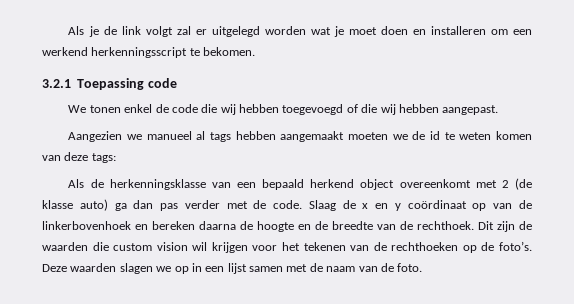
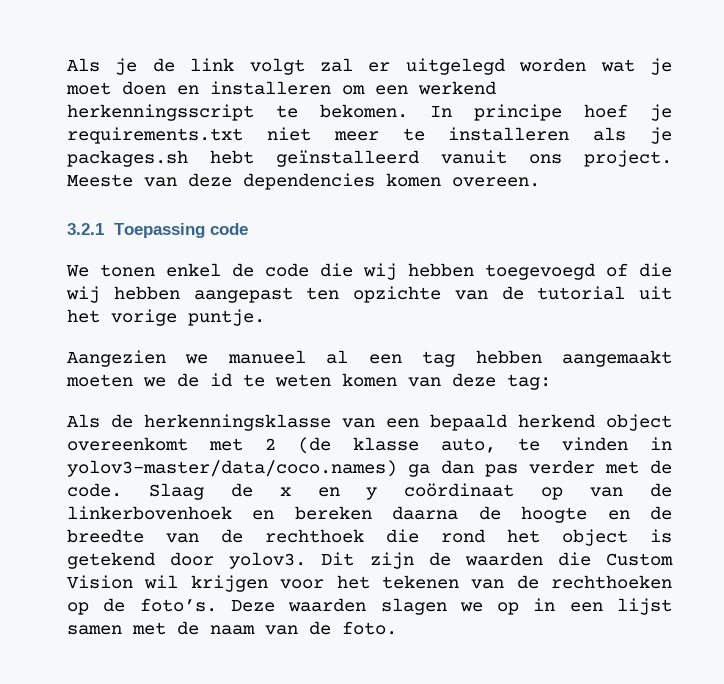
(256, 51) none -> [430,104,672,121] [67,127,672,144] [67,150,672,167] [67,173,540,190] In principe hoef je requirements.txt niet meer te installeren als je packages.sh hebt geïnstalleerd vanuit ons project. Meeste van deze dependencies komen overeen.
[442,105,499,115] aangepast. -> [193,286,672,303] [67,309,265,326] aangepast ten opzichte van de tutorial uit het vorige puntje.
[210,132,232,142] tags -> [368,351,456,367] een tag
[91,153,116,163] tags: -> [507,374,551,390] tag:
[79,199,108,211] auto) -> [441,437,672,453] [67,460,397,477] auto, te vinden in yolov3-master/data/coco.names)
[417,221,474,230] rechthoek. -> [265,529,672,546] [67,552,307,569] rechthoek die rond het object is getekend door yolov3.
[113,242,188,251] custom vision -> [606,553,673,566] [67,575,133,589] Custom Vision

